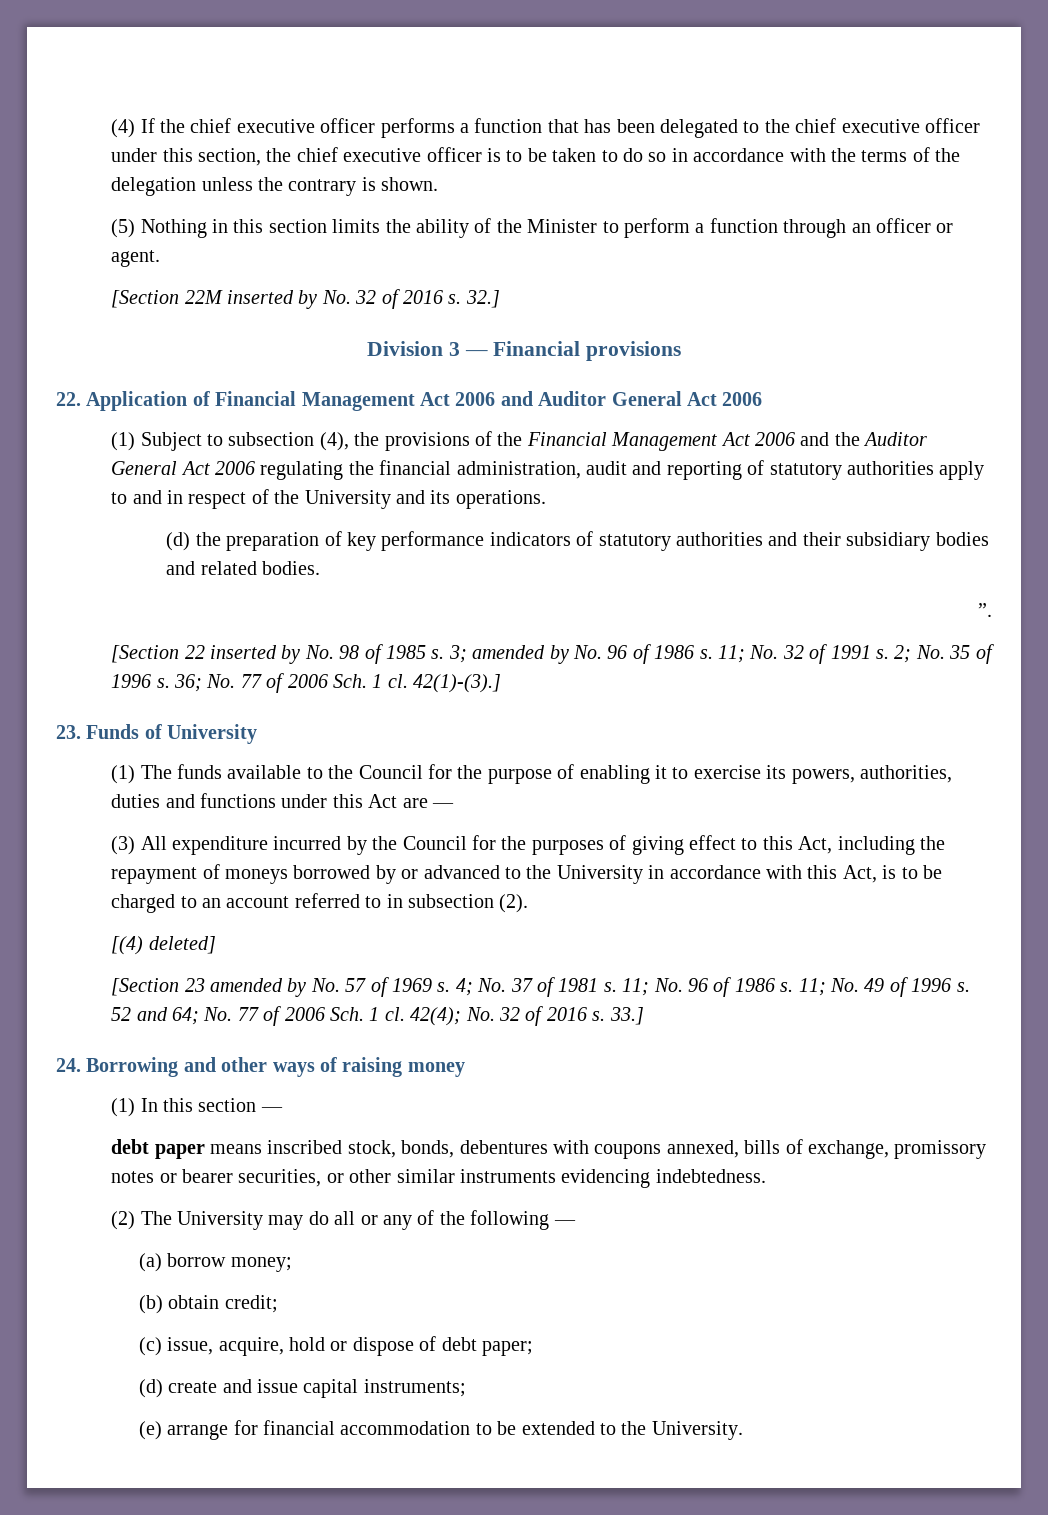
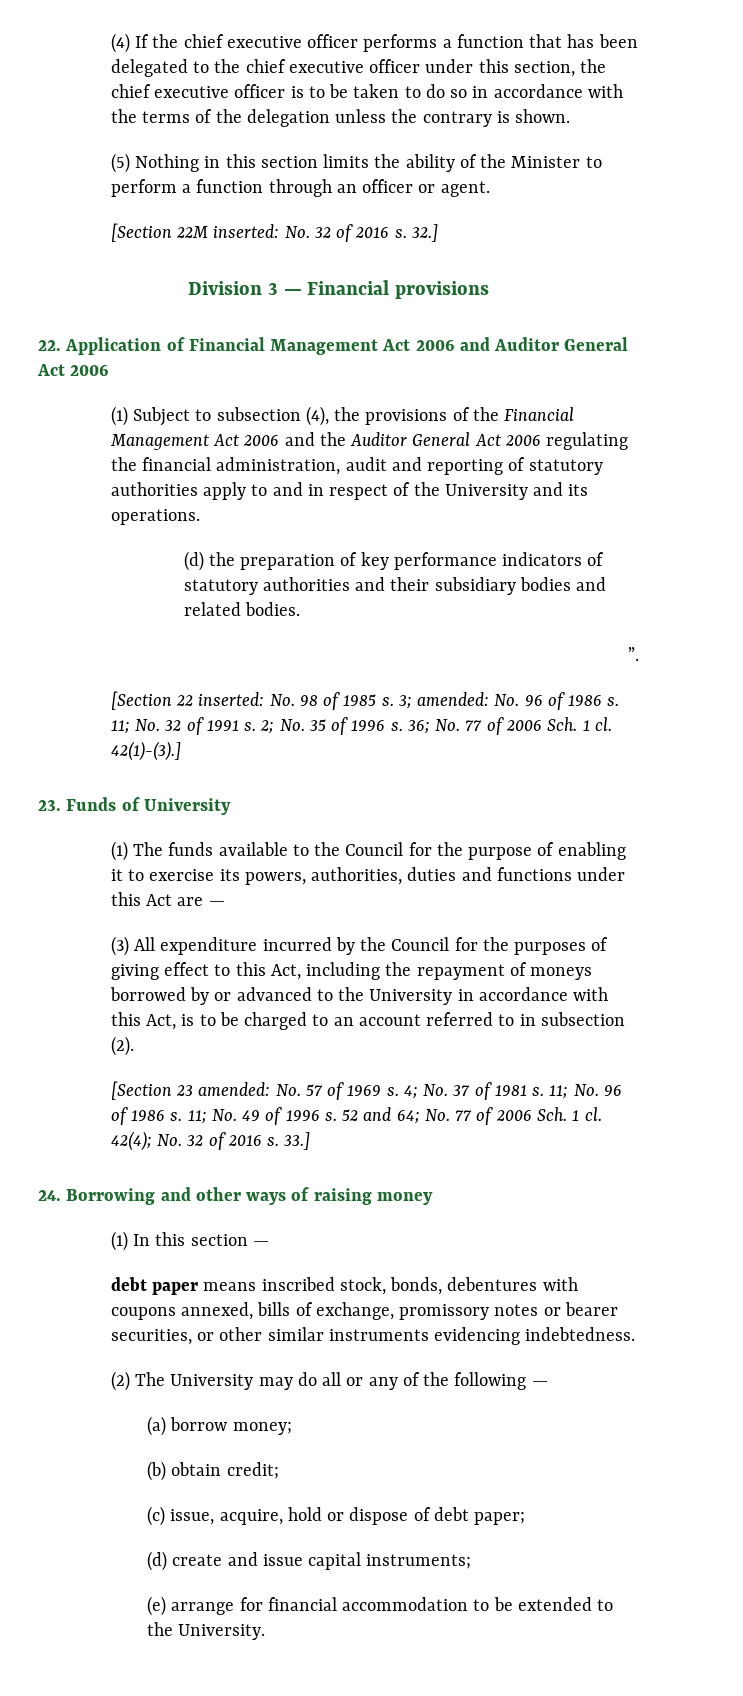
[227,290,318,309] inserted by -> [213,224,280,238] inserted:
[210,645,301,664] inserted by -> [198,692,265,706] inserted:
[472,645,569,664] amended by -> [417,692,490,706] amended:
[111,936,216,955] // [(4) deleted] -> (134, 1046) none
[210,978,307,997] amended by -> [198,1082,271,1096] amended:

